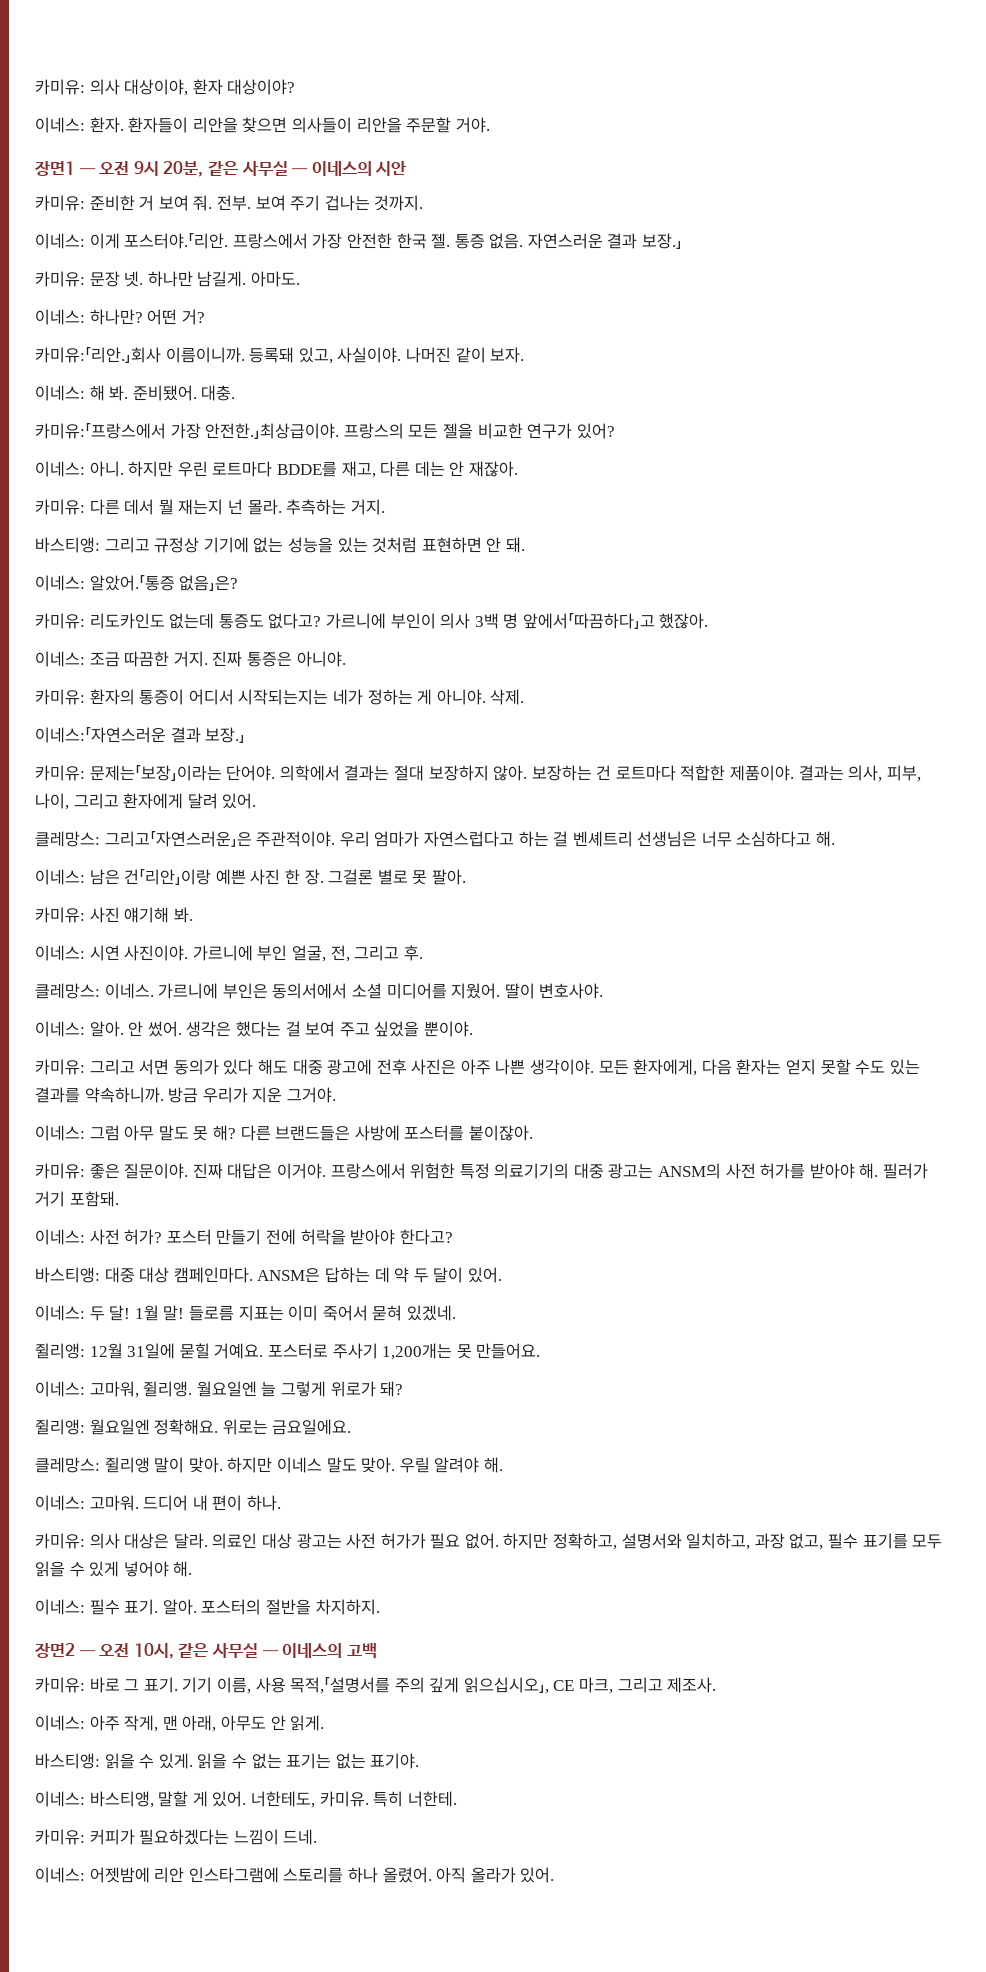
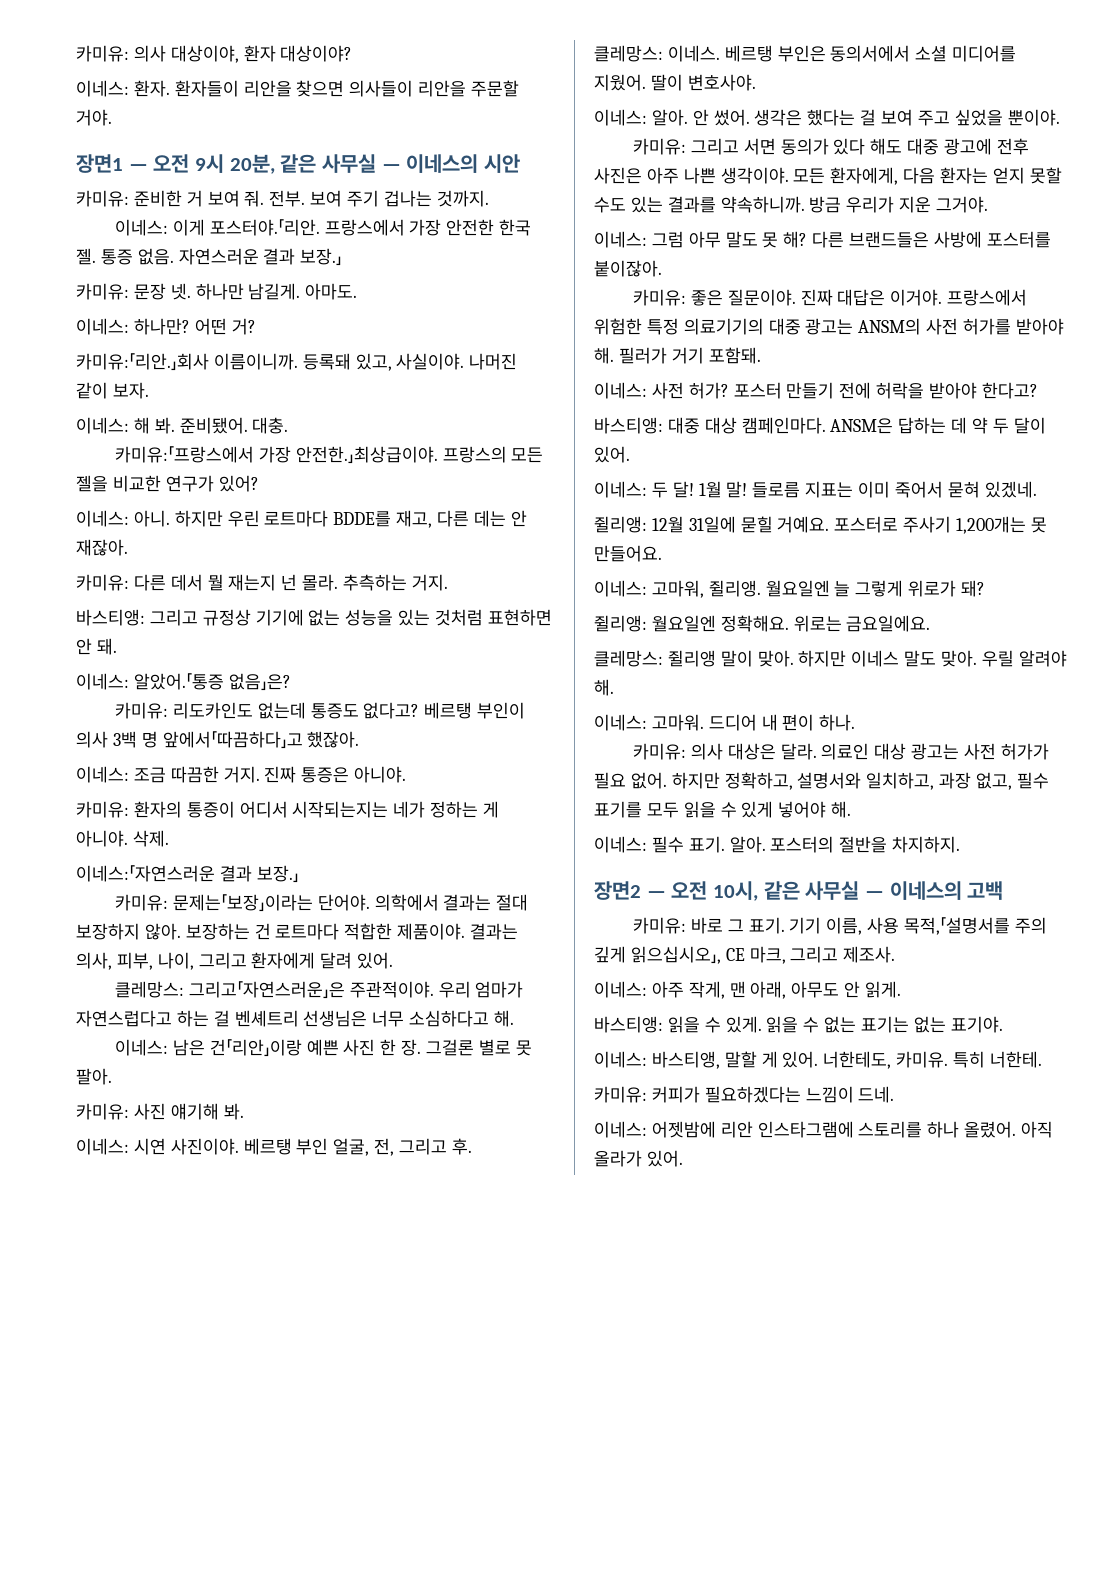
[325,613,386,629] 가르니에 -> [424,702,473,719] 베르탱
[192,945,253,961] 가르니에 -> [243,1138,292,1155] 베르탱
[158,983,219,999] 가르니에 -> [724,45,773,62] 베르탱

